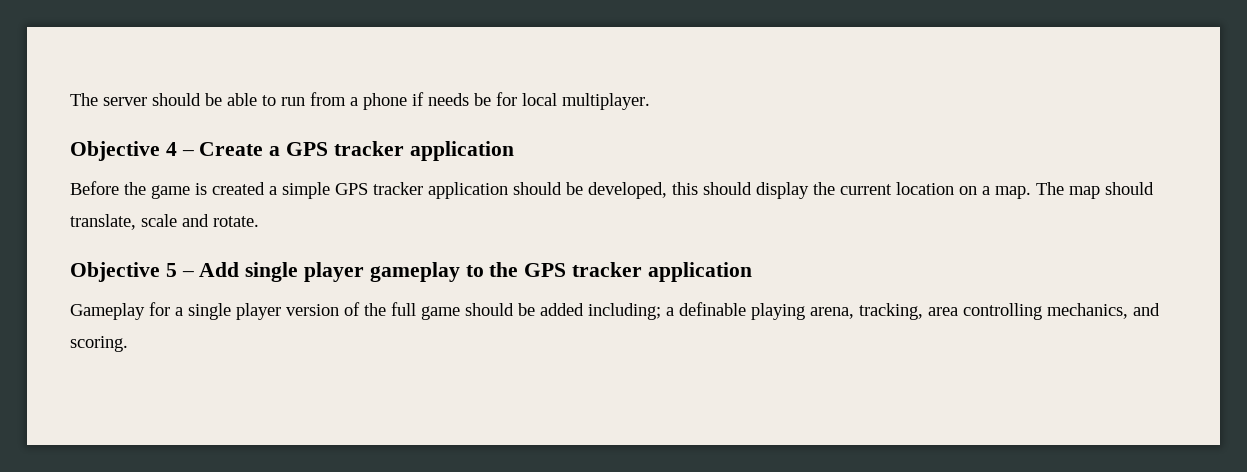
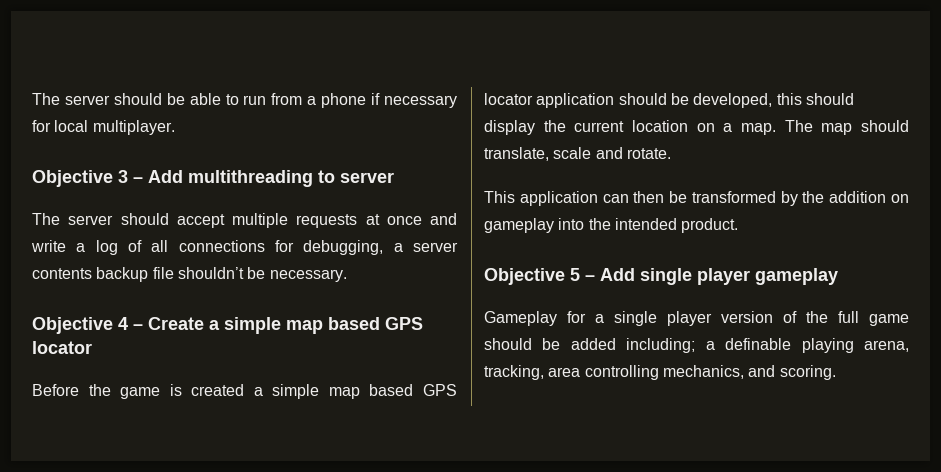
[428,93,491,106] needs be -> [384,95,458,108] necessary
(650, 101) none -> [32,170,394,187] [32,213,457,228] [31,240,458,255] [32,267,347,282] // Objective 3 – Add multithreading to server // The server should accept multiple requests at once and write a log of all connections for debugging, a server contents backup file shouldn’t be necessary.
[286,141,514,161] GPS tracker application -> [224,317,423,334] [32,341,92,354] simple map based GPS locator
[335,182,423,195] GPS tracker -> [328,384,457,399] [484,93,533,105] map based GPS locator
(259, 221) none -> [484,191,909,206] [484,218,739,233] // This application can then be transformed by the addition on gameplay into the intended product.
[465,262,752,282] to the GPS tracker application -> (838, 276) none

